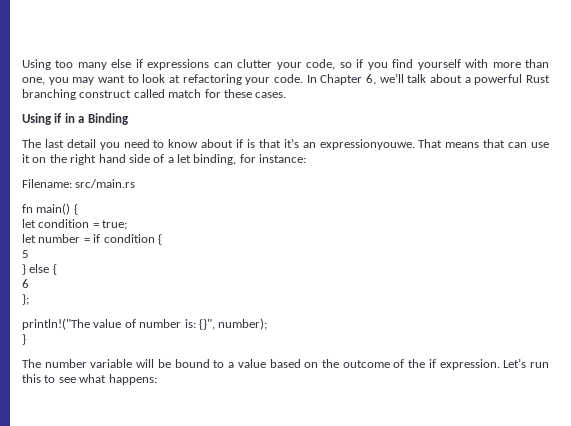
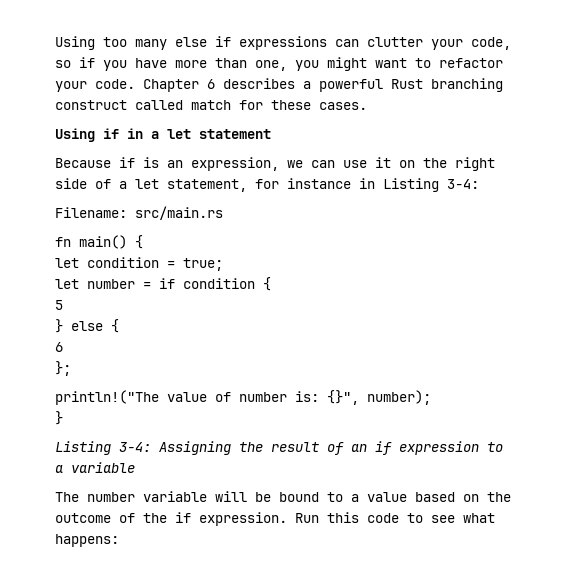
[392,59,489,70] find yourself with -> [135,58,167,68] have
[72,77,95,85] may -> [327,57,367,71] might
[142,73,463,85] look at refactoring your code. In Chapter 6, we’ll talk about -> [439,58,503,68] [55,78,295,92] refactor your code. Chapter 6 describes
[87,113,129,125] [22,138,506,150] Binding // The last detail you need to know about if is that it’s an expressionyouwe. That means that -> [167,129,271,139] [55,157,303,171] let statement // Because if is an expression, we
[98,154,126,163] hand -> (495, 164) none
[193,154,307,165] binding, for instance: -> [167,178,479,192] statement, for instance in Listing 3-4:
(26, 339) none -> [55,441,503,455] [55,462,135,473] // Listing 3-4: Assigning the result of an if expression to a variable
[503,358,550,368] [22,374,41,383] Let’s run this -> [295,512,399,523] Run this code

